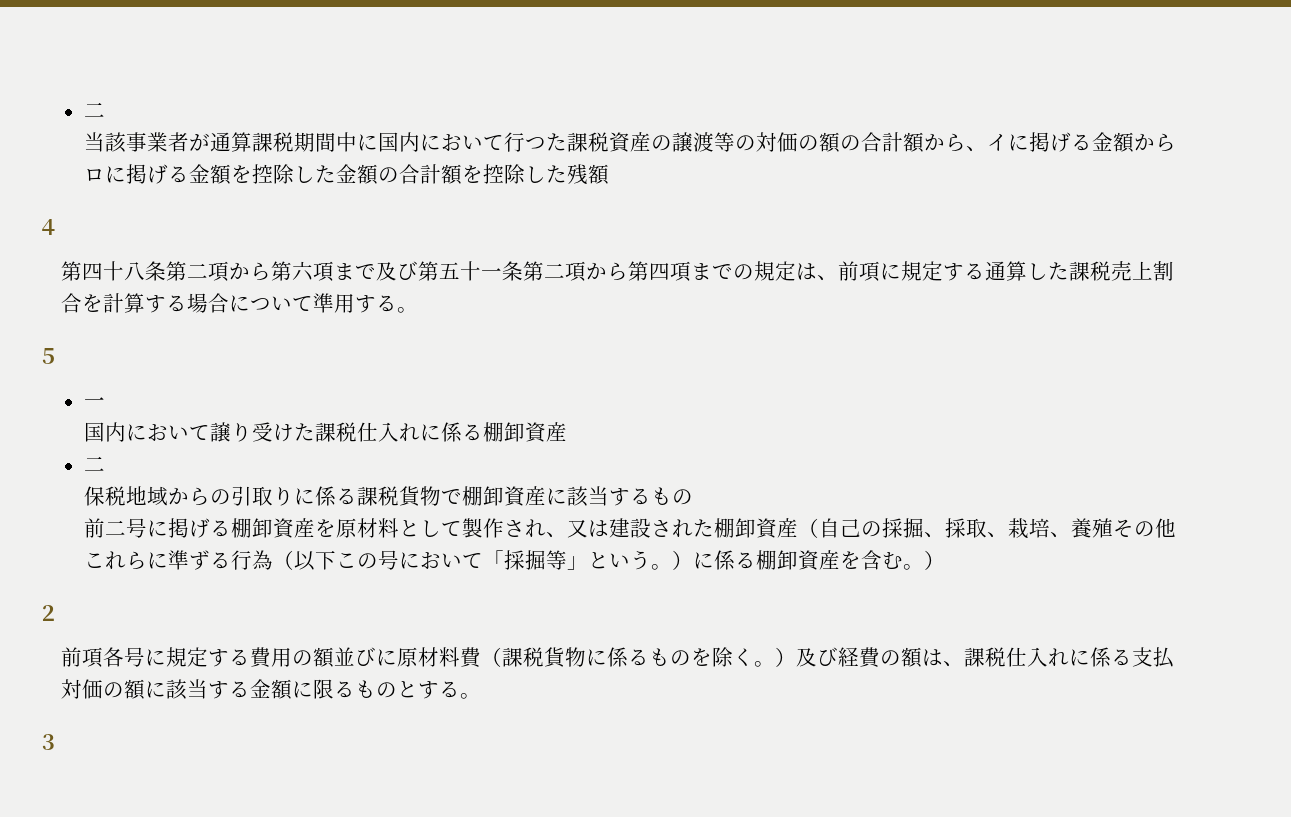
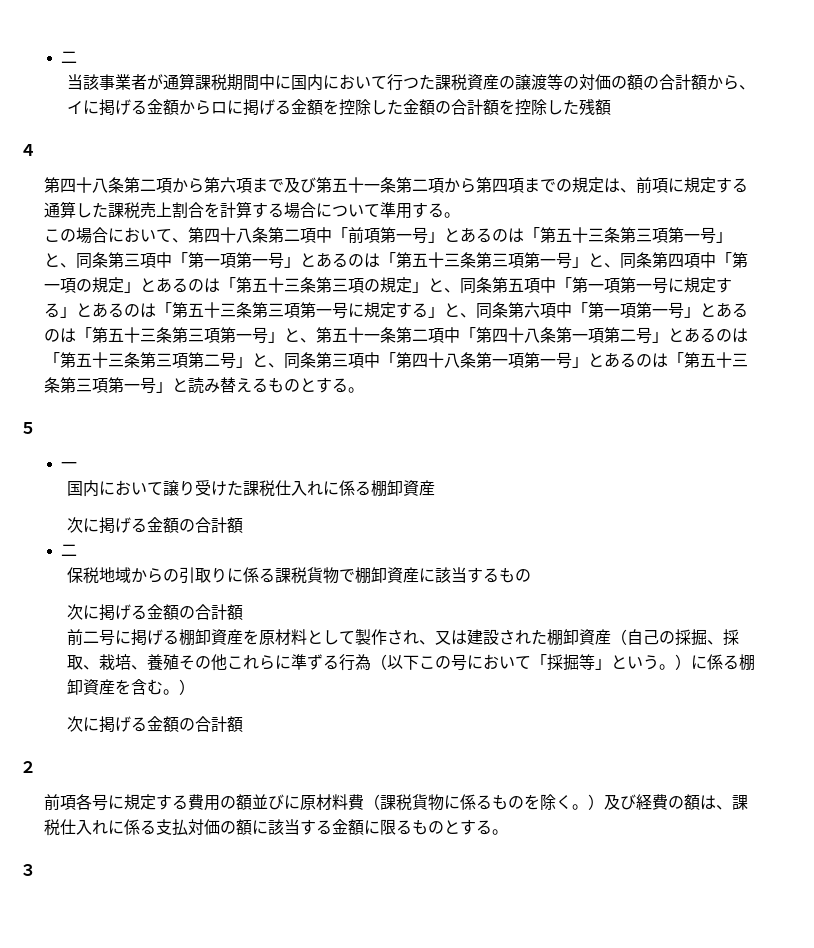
(419, 310) none -> [43,227,732,244] [43,252,748,269] [43,277,732,294] [43,302,748,319] [43,327,748,344] [43,352,748,369] [43,377,364,394] // この場合において、第四十八条第二項中「前項第一号」とあるのは「第五十三条第三項第一号」と、同条第三項中「第一項第一号」とあるのは「第五十三条第三項第一号」と、同条第四項中「第一項の規定」とあるのは「第五十三条第三項の規定」と、同条第五項中「第一項第一号に規定する」とあるのは「第五十三条第三項第一号に規定する」と、同条第六項中「第一項第一号」とあるのは「第五十三条第三項第一号」と、第五十一条第二項中「第四十八条第一項第二号」とあるのは「第五十三条第三項第二号」と、同条第三項中「第四十八条第一項第一号」とあるのは「第五十三条第三項第一号」と読み替えるものとする。
(568, 432) none -> [67,517,244,534] // 次に掲げる金額の合計額
(694, 497) none -> [67,604,244,621] // 次に掲げる金額の合計額
(946, 560) none -> [67,716,244,733] // 次に掲げる金額の合計額

